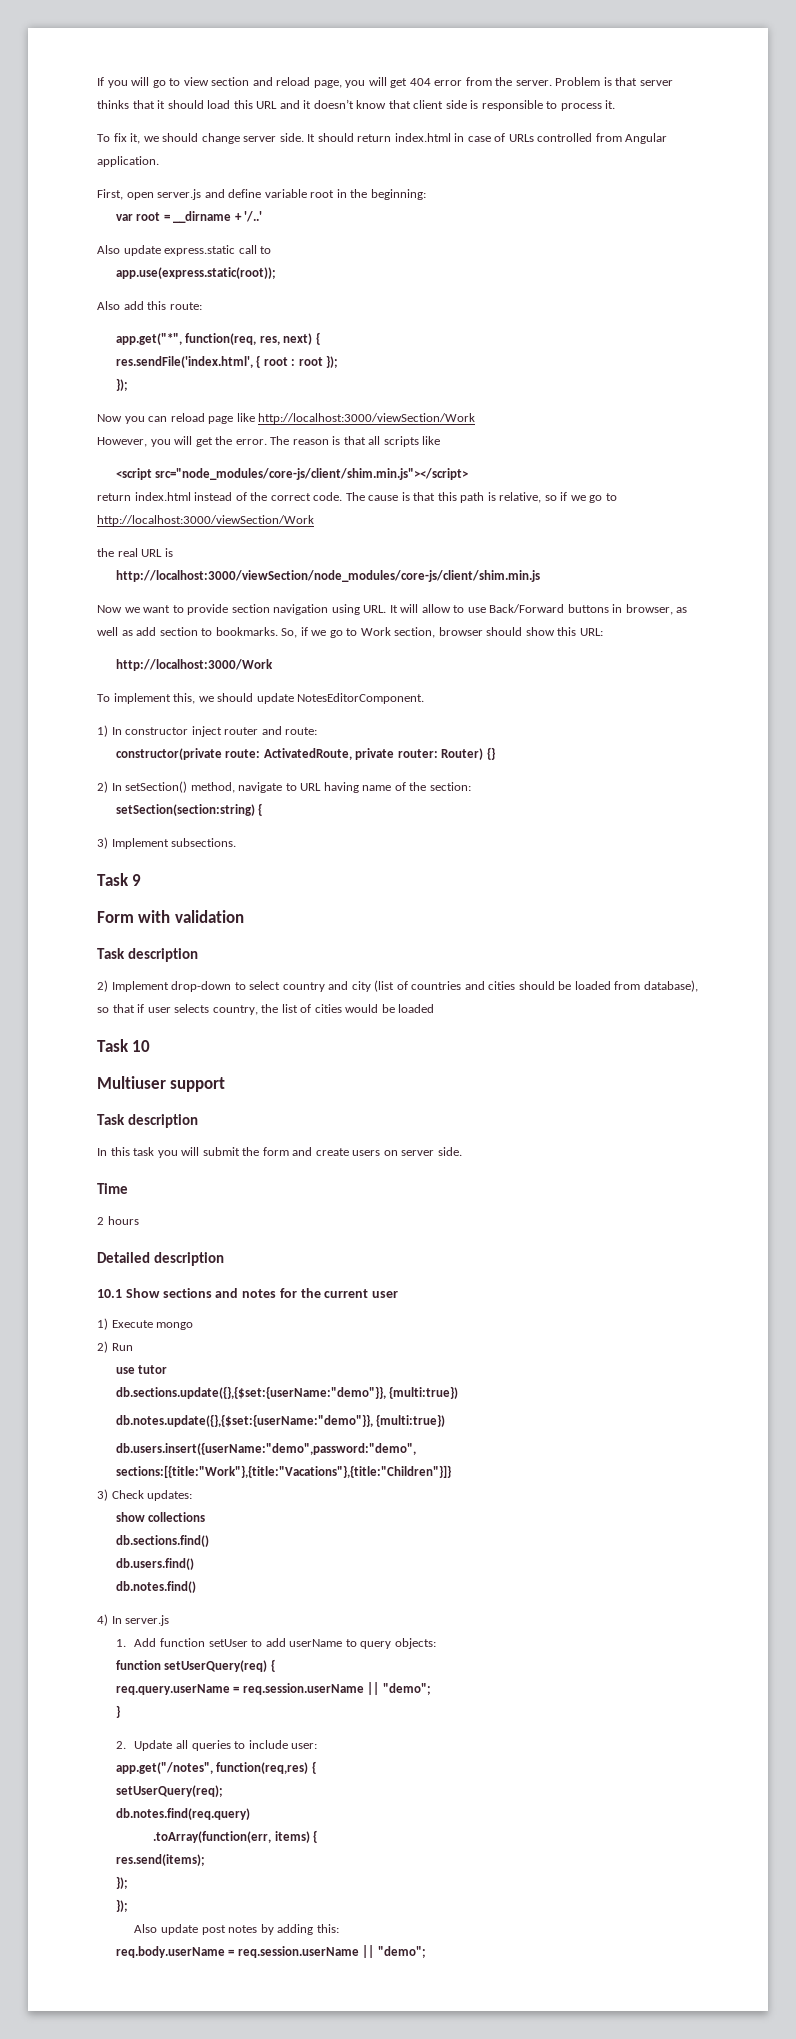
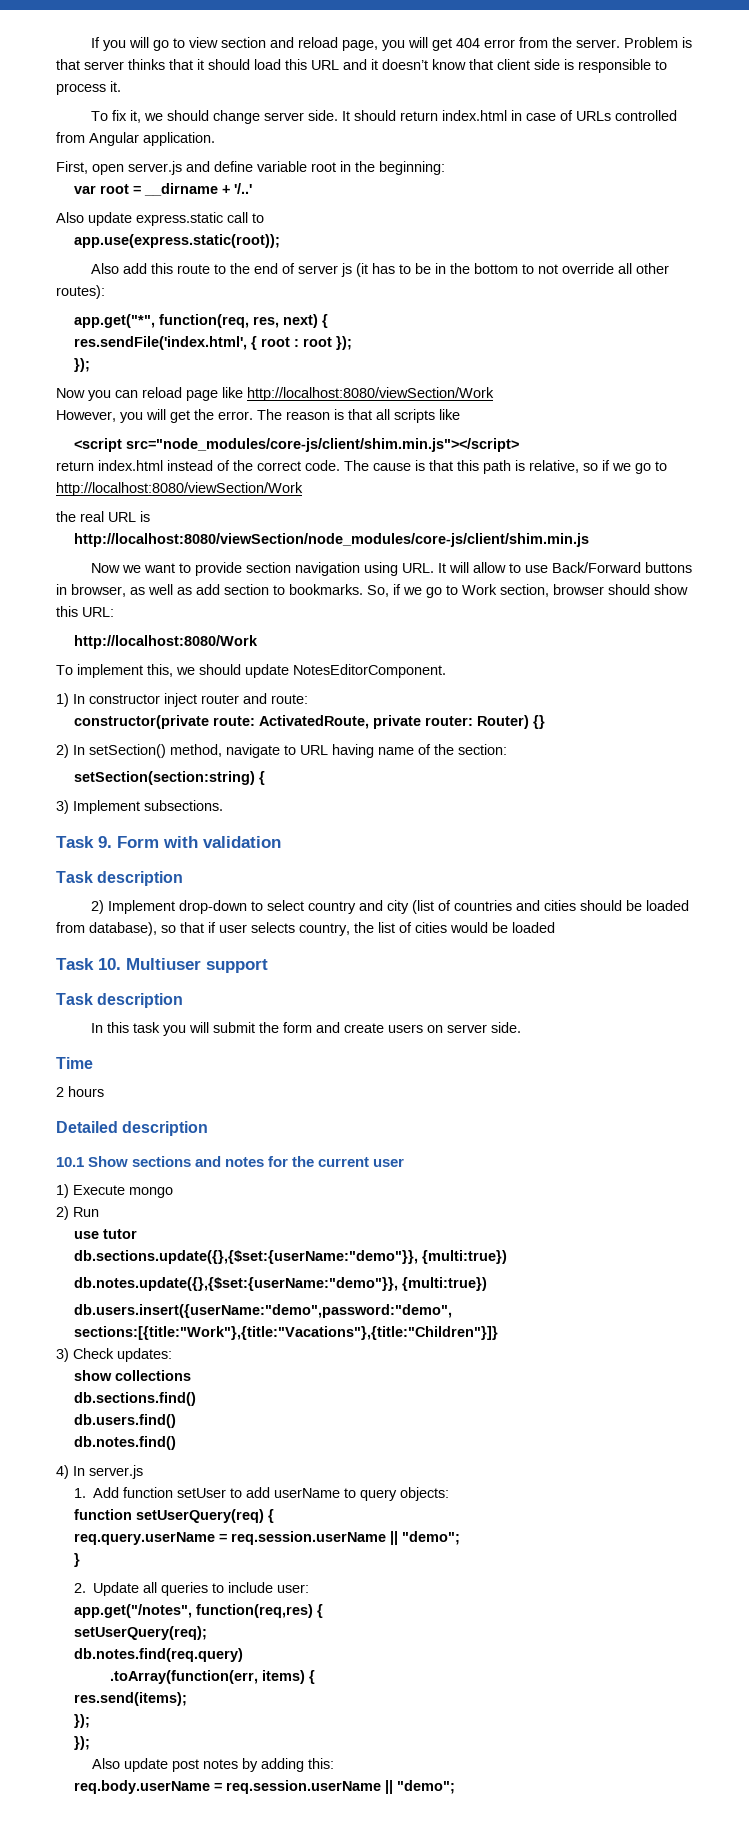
[169,302,202,310] route: -> [177,263,670,277] [56,285,105,299] route to the end of server js (it has to be in the bottom to not override all other routes):
[258,413,476,424] http://localhost:3000/viewSection/Work -> [247,387,494,401] http://localhost:8080/viewSection/Work
[97,515,314,526] http://localhost:3000/viewSection/Work -> [56,482,303,496] http://localhost:8080/viewSection/Work
[115,570,540,582] http://localhost:3000/viewSection/node_modules/core-js/client/shim.min.js -> [74,533,590,547] http://localhost:8080/viewSection/node_modules/core-js/client/shim.min.js
[115,659,273,671] http://localhost:3000/Work -> [74,635,259,649] http://localhost:8080/Work
[132,874,142,886] 9 // -> [98,836,112,848] 9.
[132,1040,151,1052] 10 // -> [98,958,121,970] 10.

